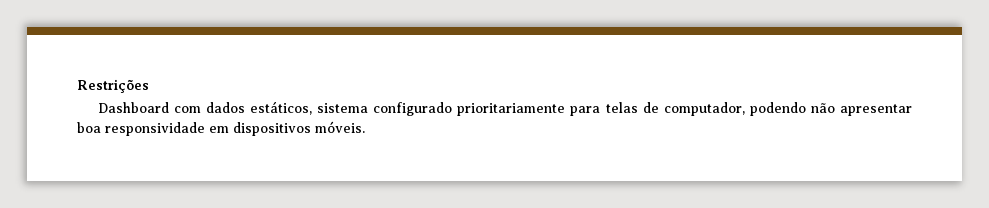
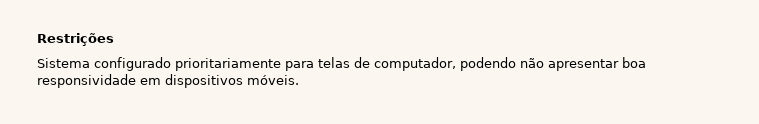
[97,101,369,115] Dashboard com dados estáticos, sistema -> [37,58,90,68] Sistema

